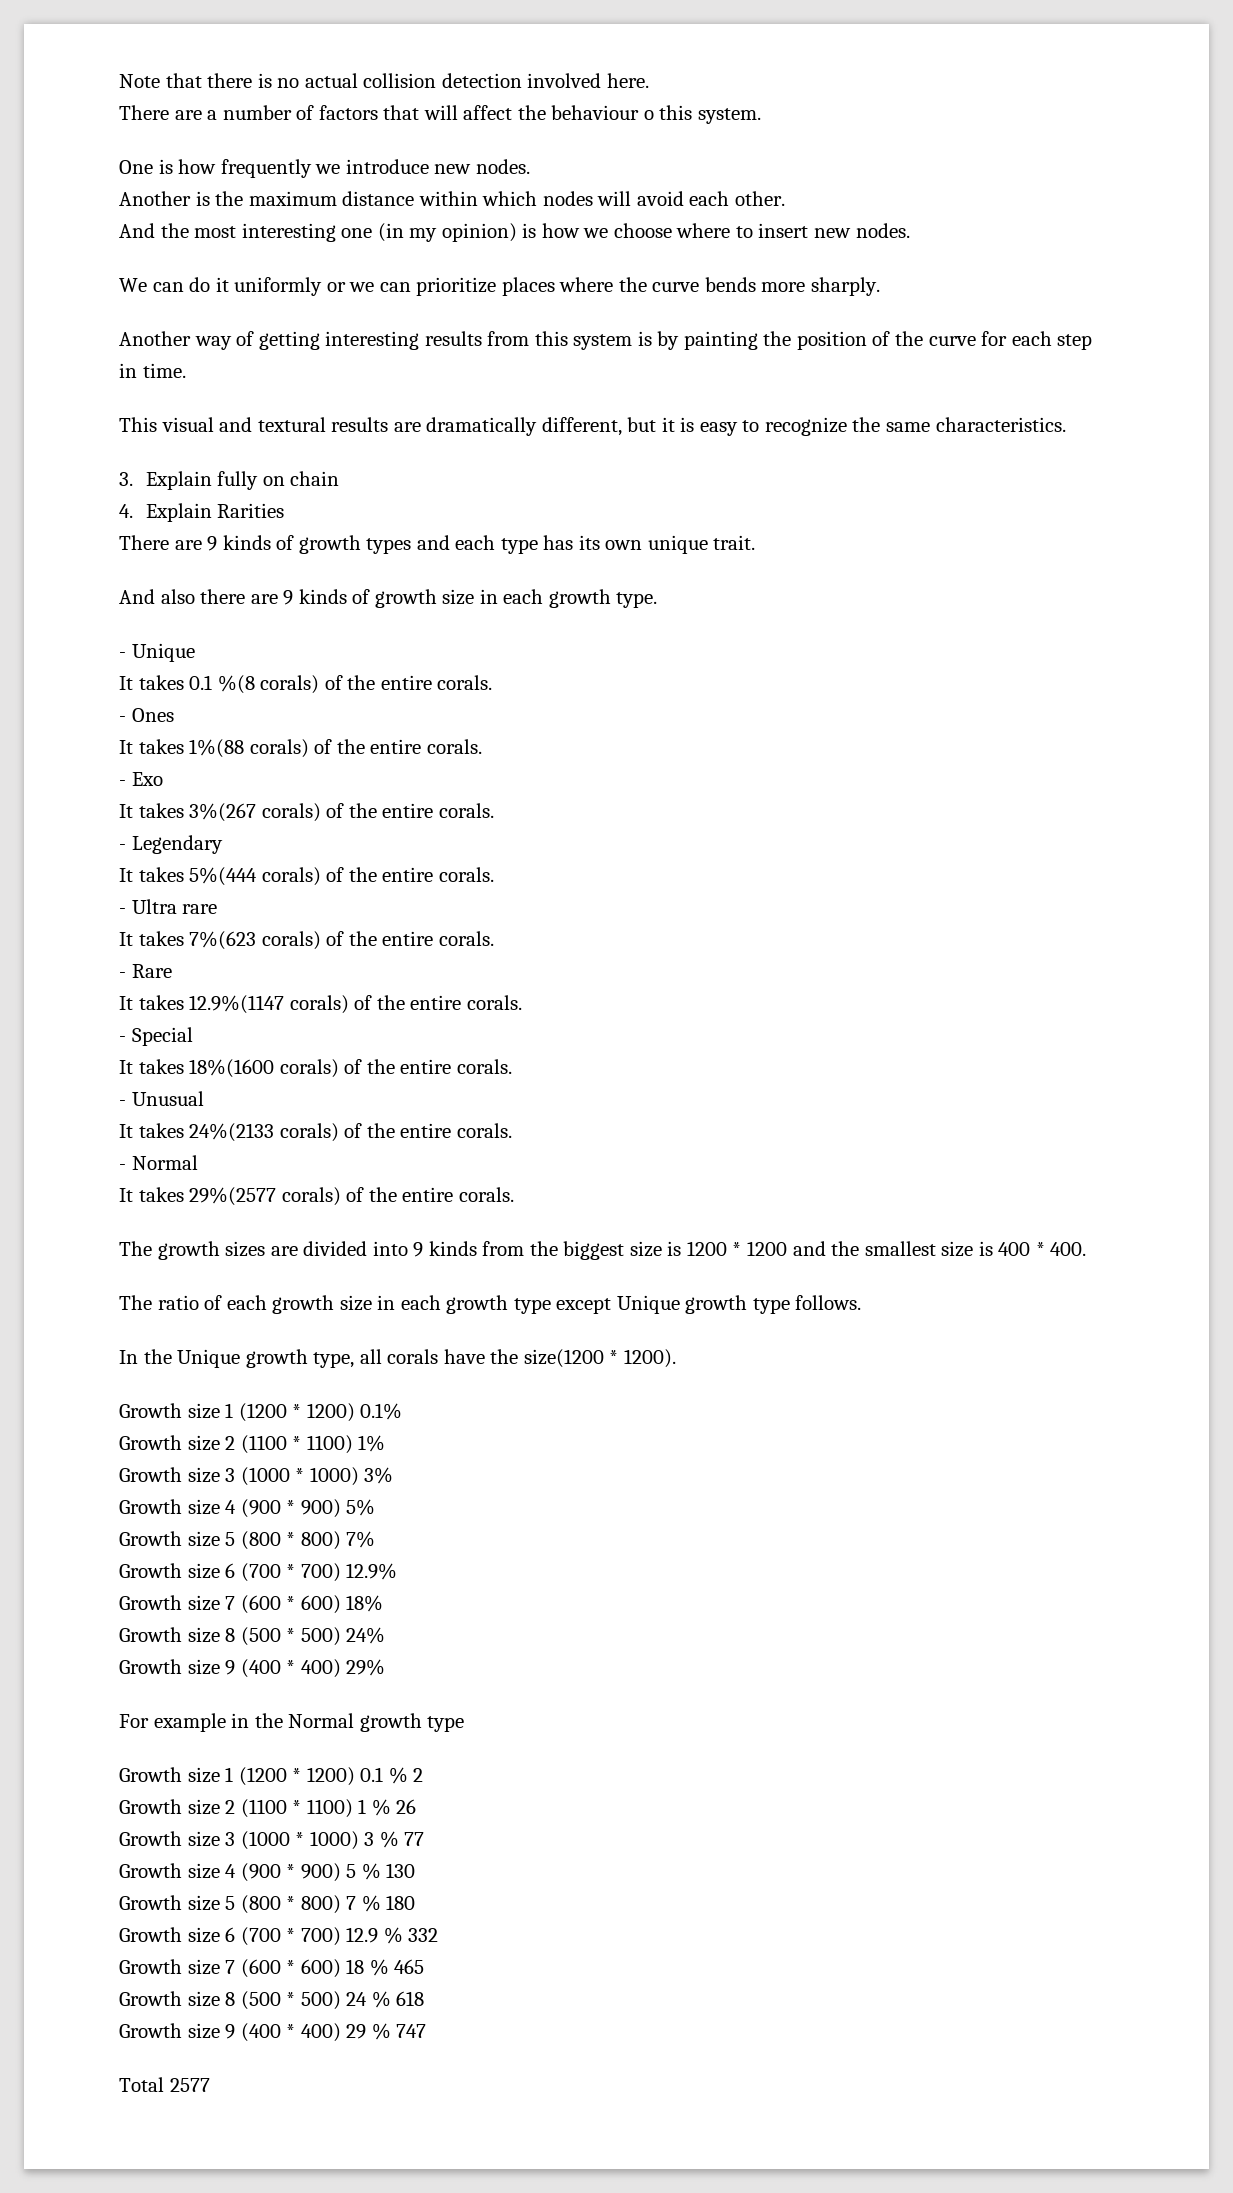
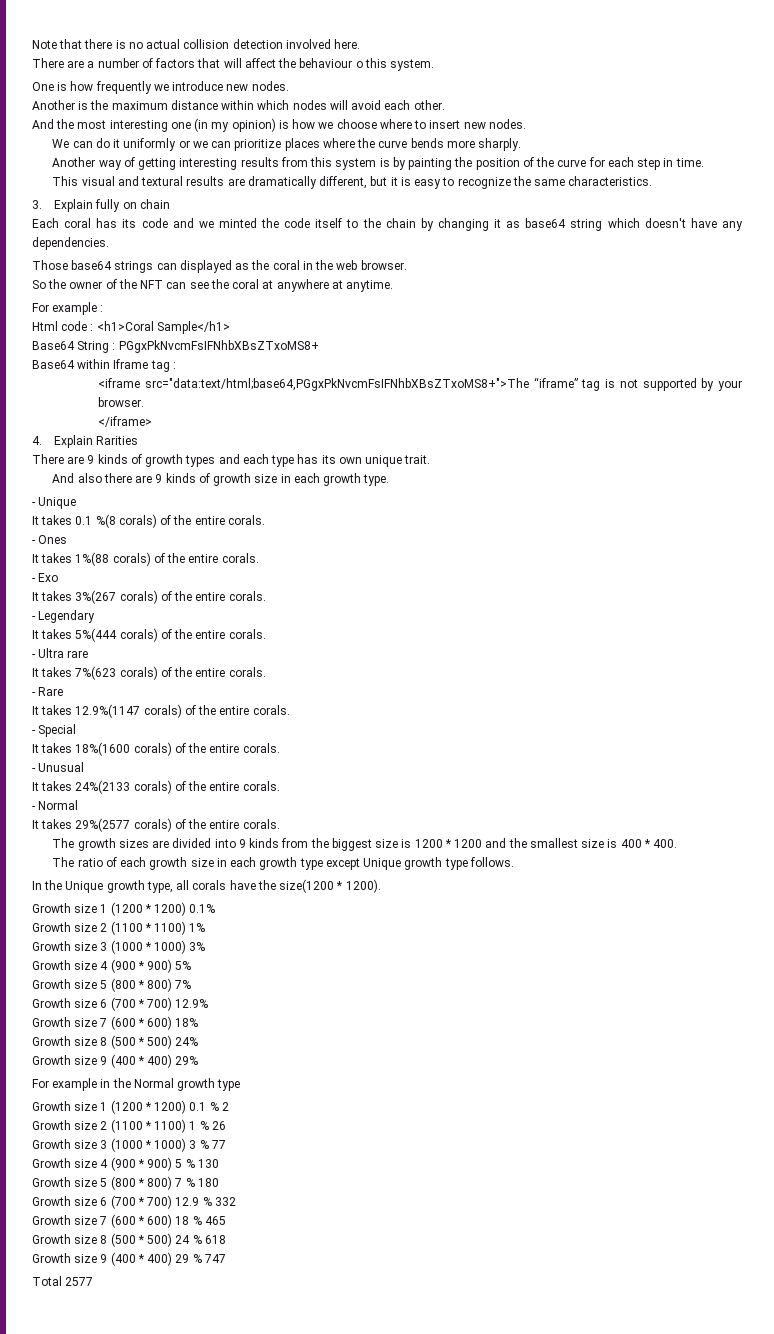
(340, 478) none -> [32,218,744,231] [32,237,109,250] [32,260,407,273] [32,279,394,292] [32,302,104,315] [32,321,230,334] [32,340,319,353] [32,359,176,372] [98,377,742,391] [98,397,145,407] [98,416,153,427] // Each coral has its code and we minted the code itself to the chain by changing it as base64 string which doesn't have any dependencies. // Those base64 strings can displayed as the coral in the web browser. // So the owner of the NFT can see the coral at anywhere at anytime. // For example : // Html code : <h1>Coral Sample</h1> // Base64 String : PGgxPkNvcmFsIFNhbXBsZTxoMS8+ // Base64 within Iframe tag : // <iframe src="data:text/html;base64,PGgxPkNvcmFsIFNhbXBsZTxoMS8+">The “iframe” tag is not supported by your browser. // </iframe>

